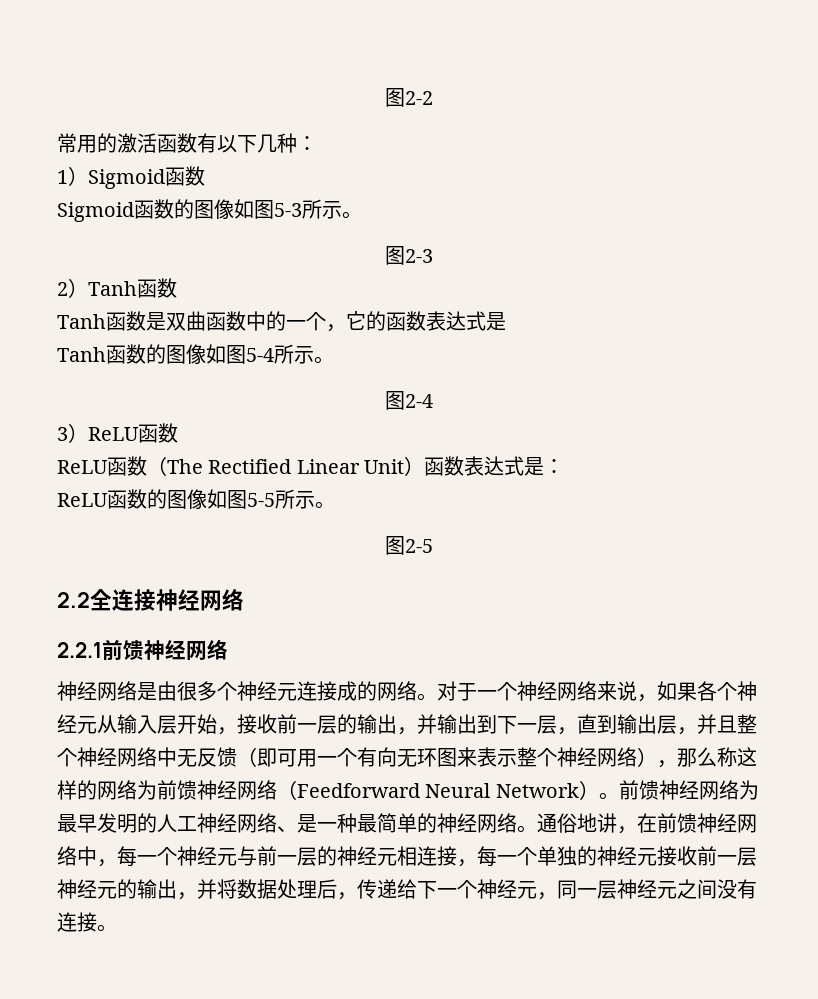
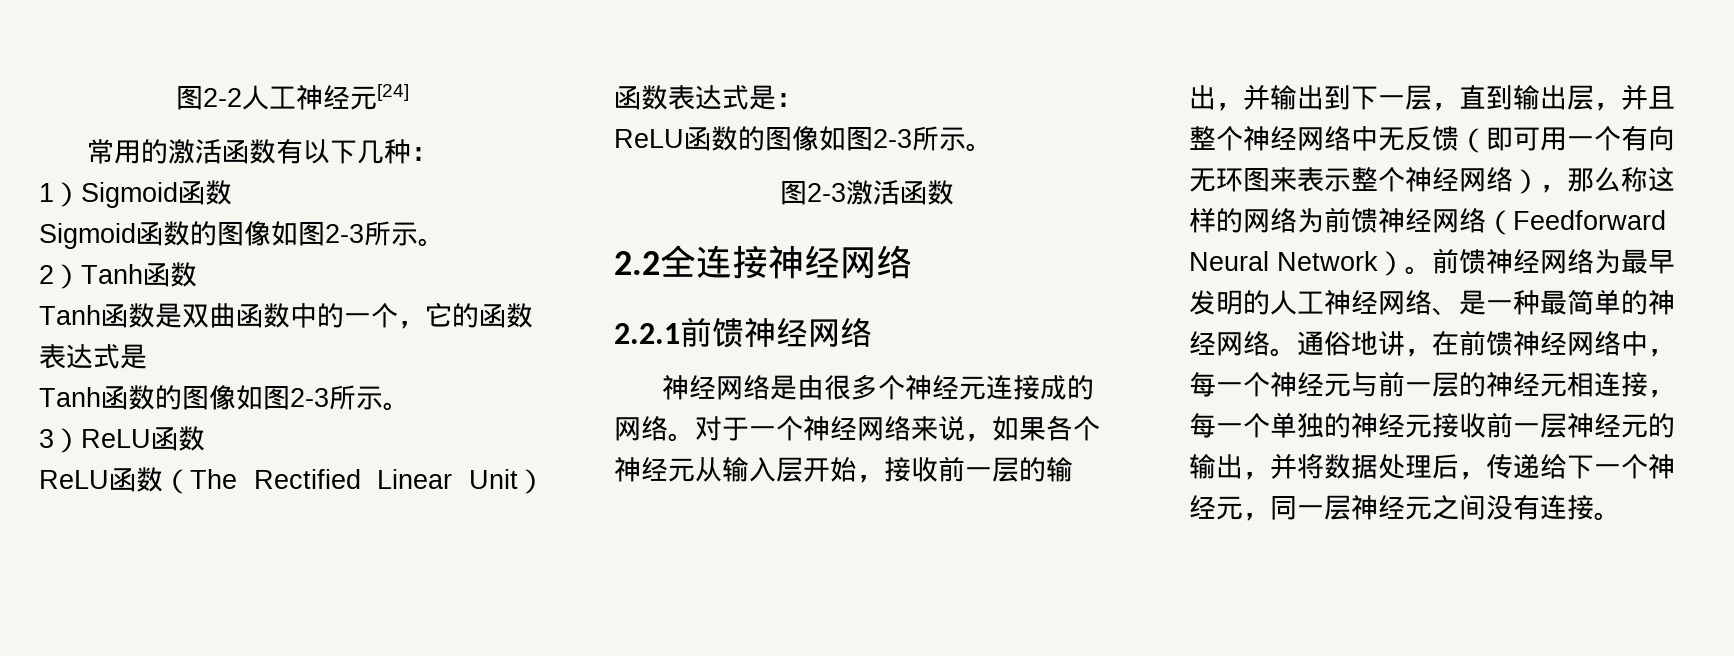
(433, 98) none -> [241,84,409,110] 人工神经元[24]
[274,199,362,219] [385,246,433,265] 5-3所示。 // 图2-3 -> [325,221,445,247] 2-3所示。
[246,344,334,364] [385,391,433,410] 5-4所示。 // 图2-4 -> [290,385,410,411] 2-3所示。
[247,489,335,509] [385,536,433,555] 5-5所示。 // 图2-5 -> [873,126,993,152] [780,180,954,205] 2-3所示。 // 图2-3激活函数

